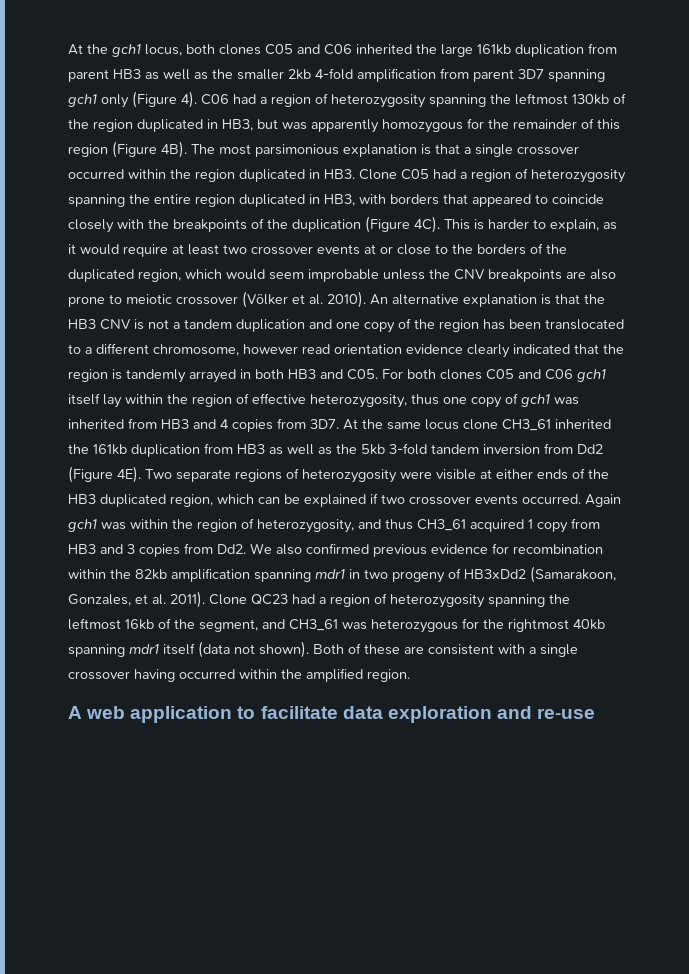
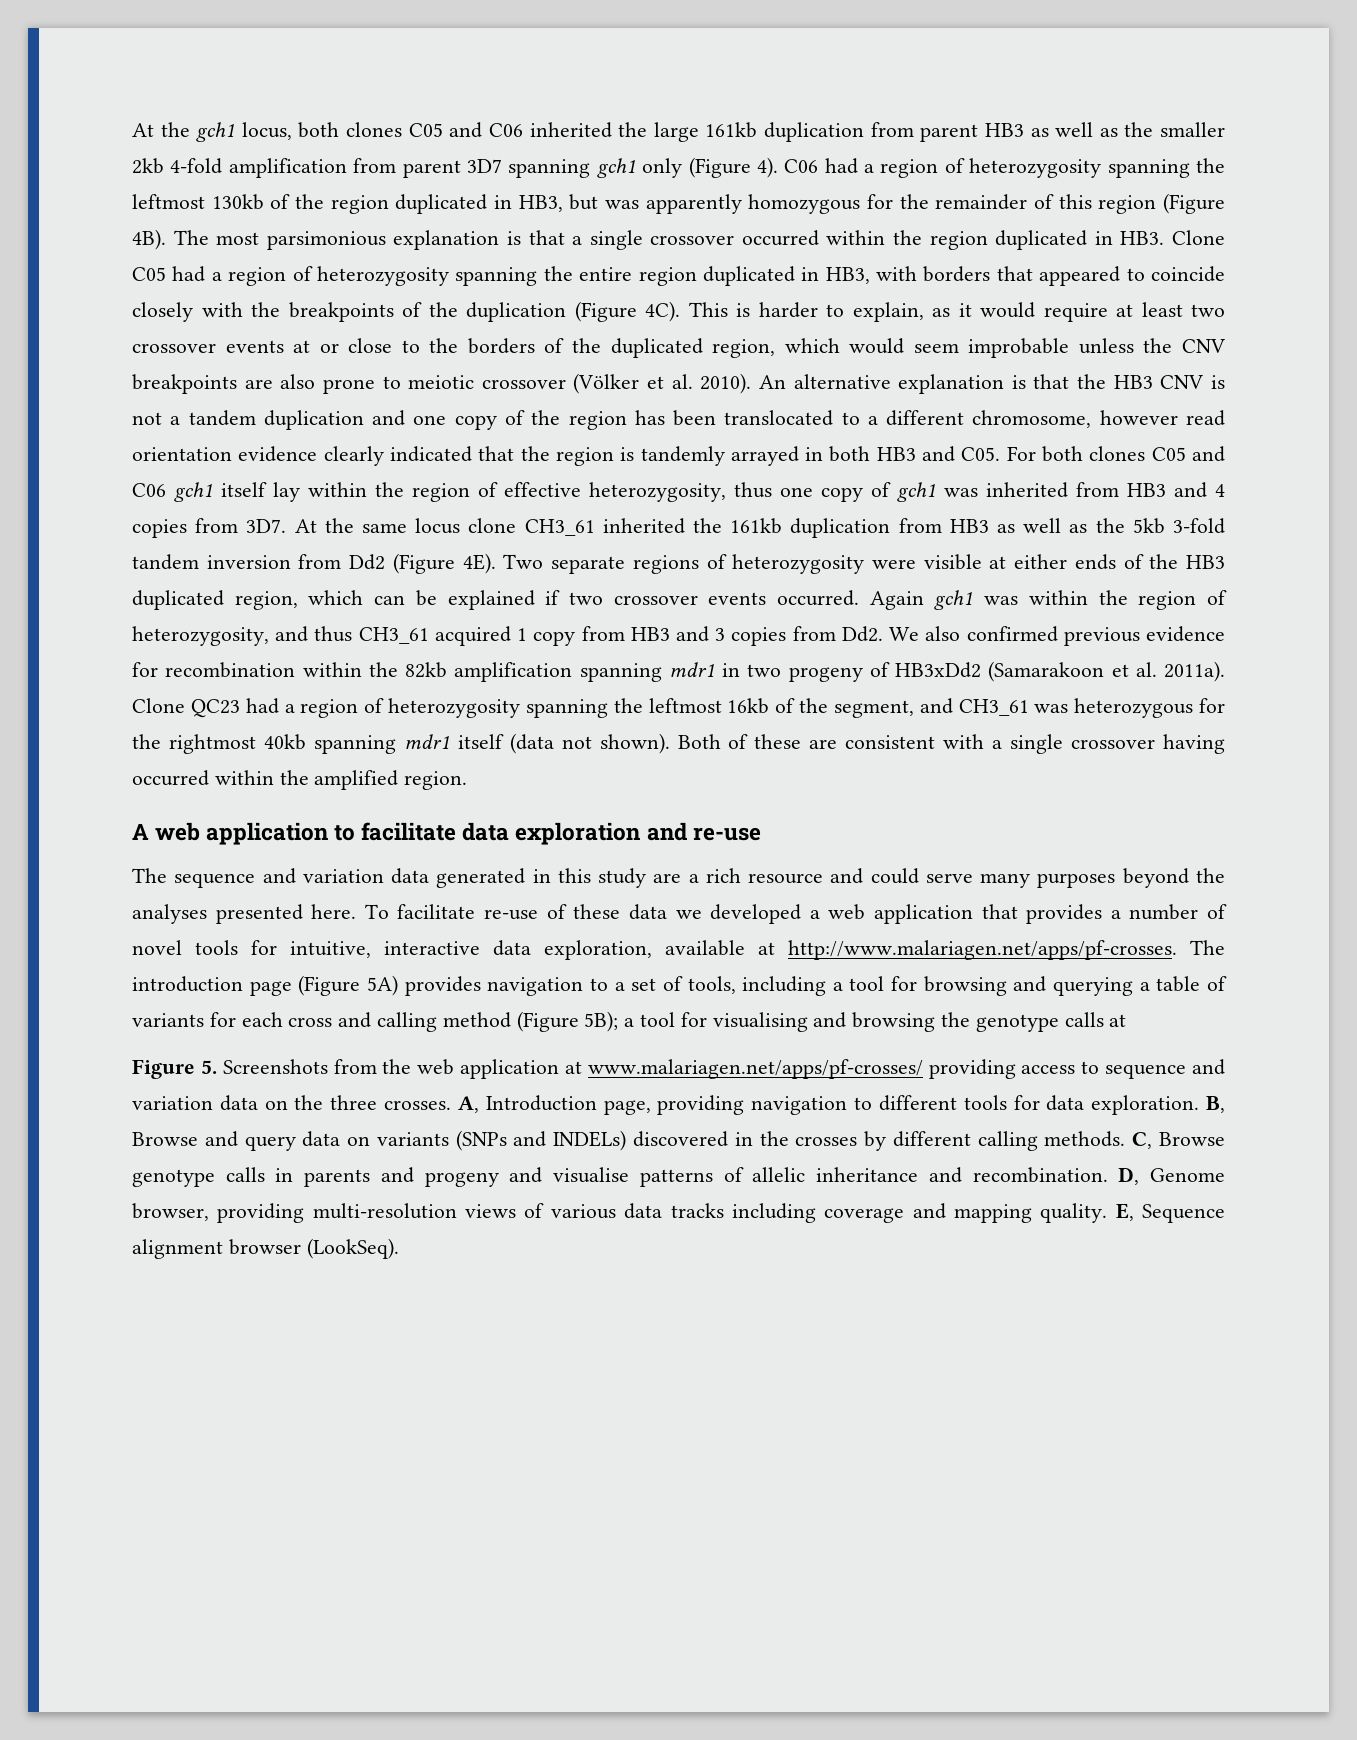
[530,566,616,583] [68,591,205,608] (Samarakoon, Gonzales, et al. 2011). -> [988,661,1225,682] (Samarakoon et al. 2011a).
(596, 713) none -> [132,868,1226,888] [132,904,1227,924] [132,940,1225,960] [132,975,1227,996] [132,1011,1127,1032] [132,1059,1225,1079] [132,1095,1226,1115] [132,1130,1226,1151] [132,1167,1225,1187] [132,1203,1226,1223] [132,1238,399,1259] // The sequence and variation data generated in this study are a rich resource and could serve many purposes beyond the analyses presented here. To facilitate re-use of these data we developed a web application that provides a number of novel tools for intuitive, interactive data exploration, available at http://www.malariagen.net/apps/pf-crosses. The introduction page (Figure 5A) provides navigation to a set of tools, including a tool for browsing and querying a table of variants for each cross and calling method (Figure 5B); a tool for visualising and browsing the genotype calls at // Figure 5. Screenshots from the web application at www.malariagen.net/apps/pf-crosses/ providing access to sequence and variation data on the three crosses. A, Introduction page, providing navigation to different tools for data exploration. B, Browse and query data on variants (SNPs and INDELs) discovered in the crosses by different calling methods. C, Browse genotype calls in parents and progeny and visualise patterns of allelic inheritance and recombination. D, Genome browser, providing multi-resolution views of various data tracks including coverage and mapping quality. E, Sequence alignment browser (LookSeq).

